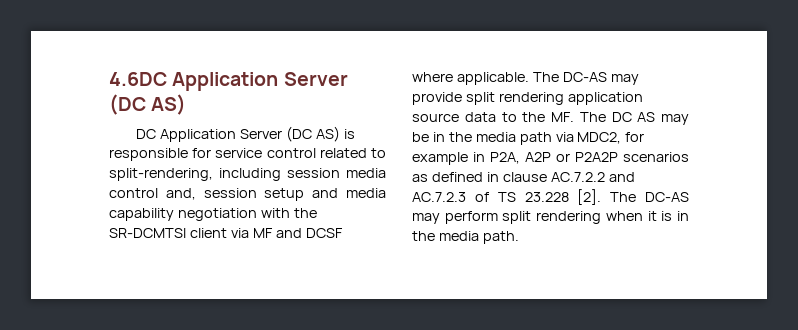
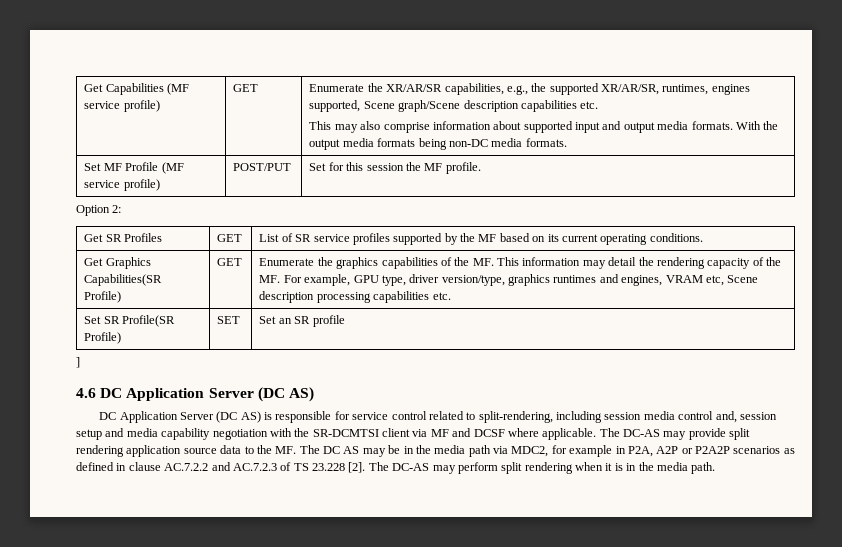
[109,72,167,86] 4.6DC -> [84,83,190,95] [84,100,160,112] [233,84,259,92] [309,83,750,95] [309,100,599,112] [309,121,779,133] [309,138,567,150] [84,162,184,174] [84,179,160,191] [233,163,292,171] [309,162,481,174] [76,205,122,216] [84,233,163,242] [217,234,243,242] [259,233,703,245] [84,257,151,269] [84,274,163,286] [84,291,122,303] [217,258,243,266] [259,257,782,269] [259,274,759,286] [259,291,451,303] [84,315,176,327] [84,332,122,344] [217,316,241,324] [259,315,345,327] [76,357,80,368] [76,388,123,398] Get Capabilities (MF service profile) | GET | Enumerate the XR/AR/SR capabilities, e.g., the supported XR/AR/SR, runtimes, engines supported, Scene graph/Scene description capabilities etc. // This may also comprise information about supported input and output media formats. With the output media formats being non-DC media formats. // Set MF Profile (MF service profile) | POST/PUT | Set for this session the MF profile. // Option 2: // Get SR Profiles | GET | List of SR service profiles supported by the MF based on its current operating conditions. // Get Graphics Capabilities(SR Profile) | GET | Enumerate the graphics capabilities of the MF. This information may detail the rendering capacity of the MF. For example, GPU type, driver version/type, graphics runtimes and engines, VRAM etc, Scene description processing capabilities etc. // Set SR Profile(SR Profile) | SET | Set an SR profile // ] // 4.6 DC

